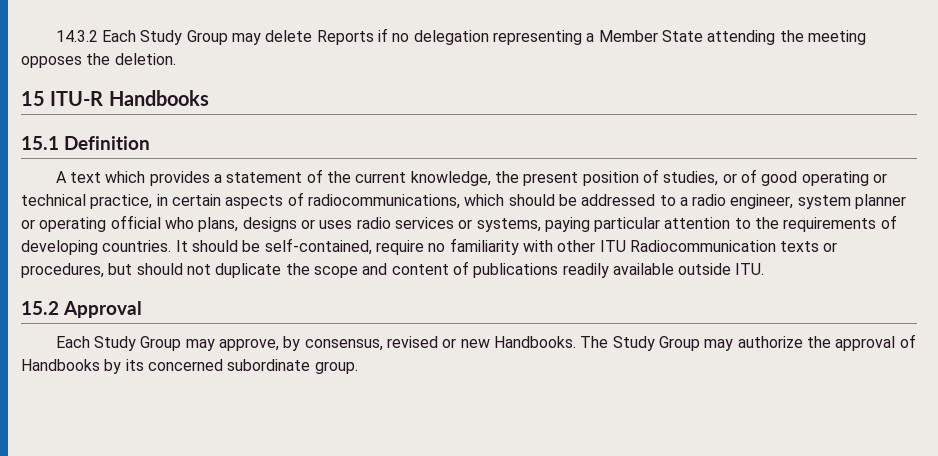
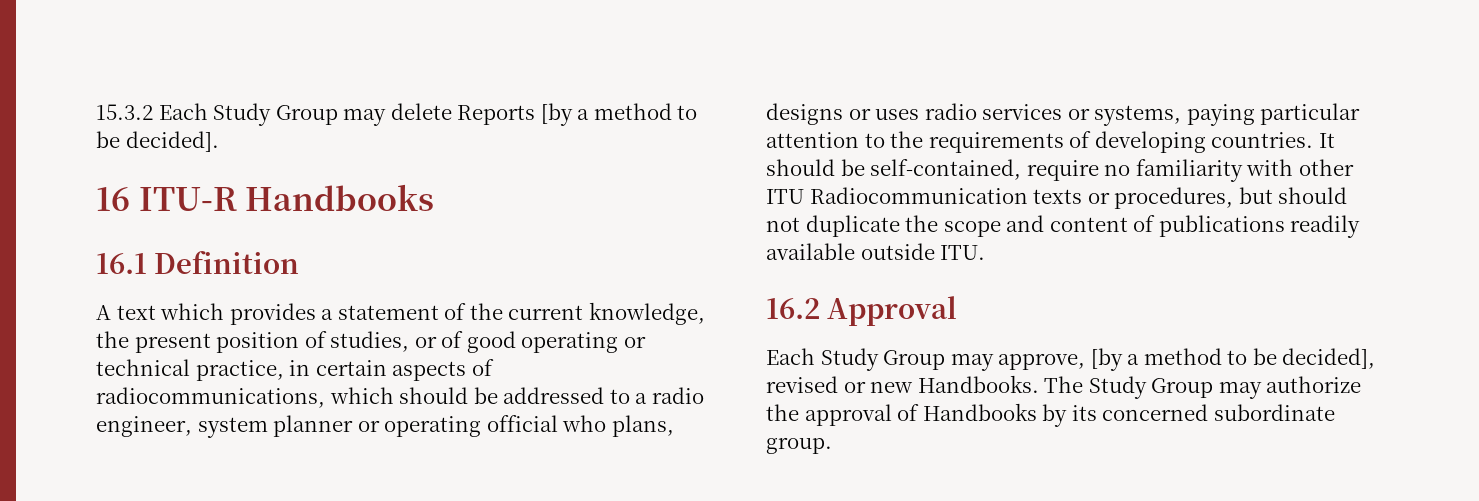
[55,30,98,42] 14.3.2 -> [96,104,153,120] 15.3.2
[377,28,866,45] [21,53,176,68] [21,91,45,106] if no delegation representing a Member State attending the meeting opposes the deletion. // 15 -> [540,103,698,126] [96,131,219,152] [96,187,130,211] [by a method to be decided]. // 16
[21,136,59,150] 15.1 -> [96,253,147,274] 16.1
[21,301,59,315] 15.2 -> [766,298,820,319] 16.2
[283,336,383,351] by consensus, -> [1090,348,1376,371] [by a method to be decided],

